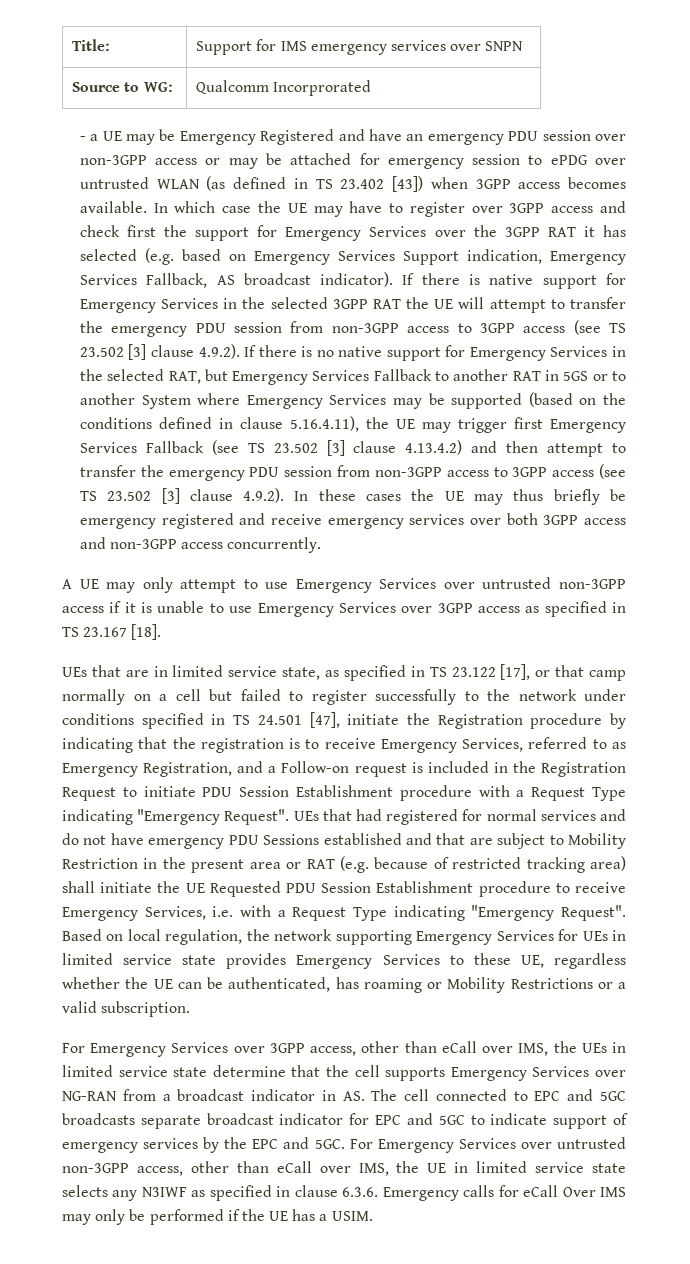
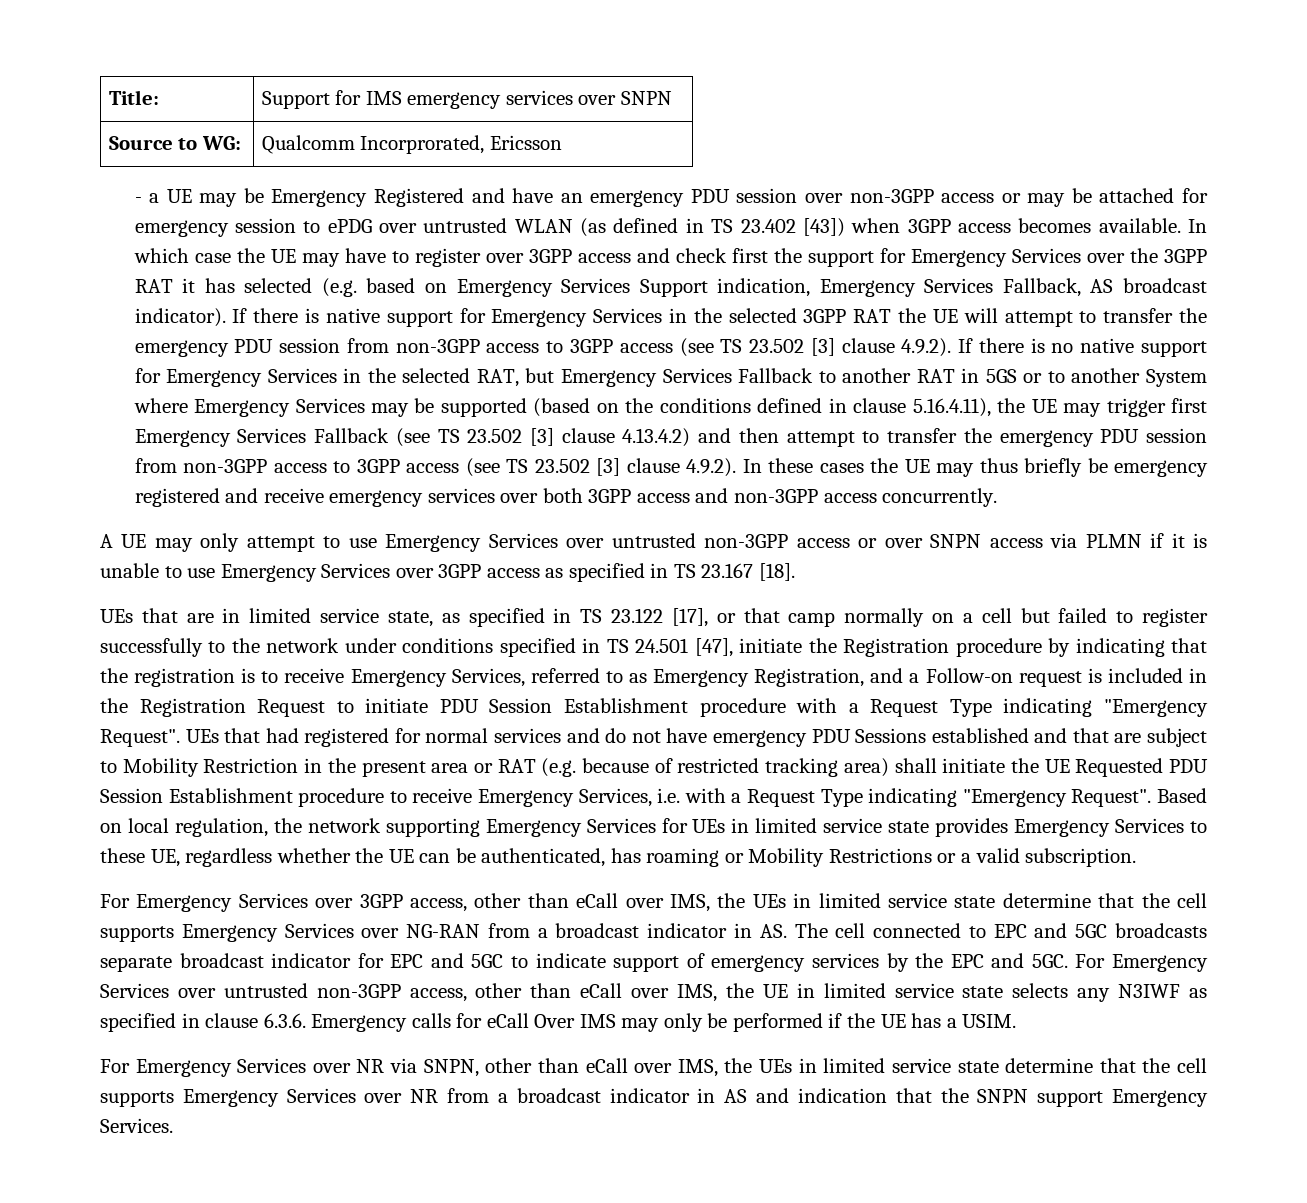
[273,80,372,96] Incorprorated -> [360,135,562,154] Incorprorated, Ericsson
(104, 609) none -> [858,533,1142,548] or over SNPN access via PLMN
(373, 1216) none -> [100,1058,1207,1077] [100,1088,1209,1107] [100,1118,173,1133] // For Emergency Services over NR via SNPN, other than eCall over IMS, the UEs in limited service state determine that the cell supports Emergency Services over NR from a broadcast indicator in AS and indication that the SNPN support Emergency Services.

